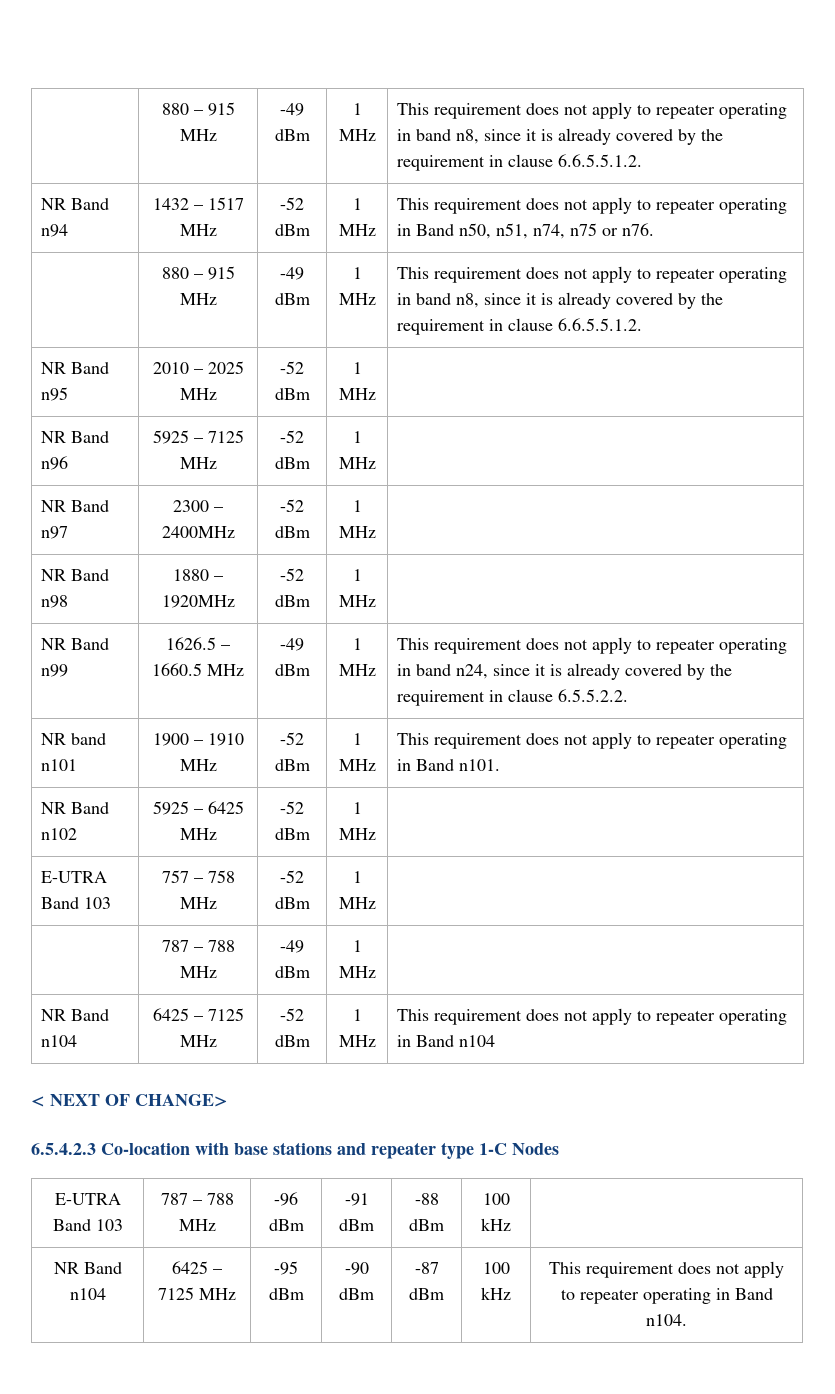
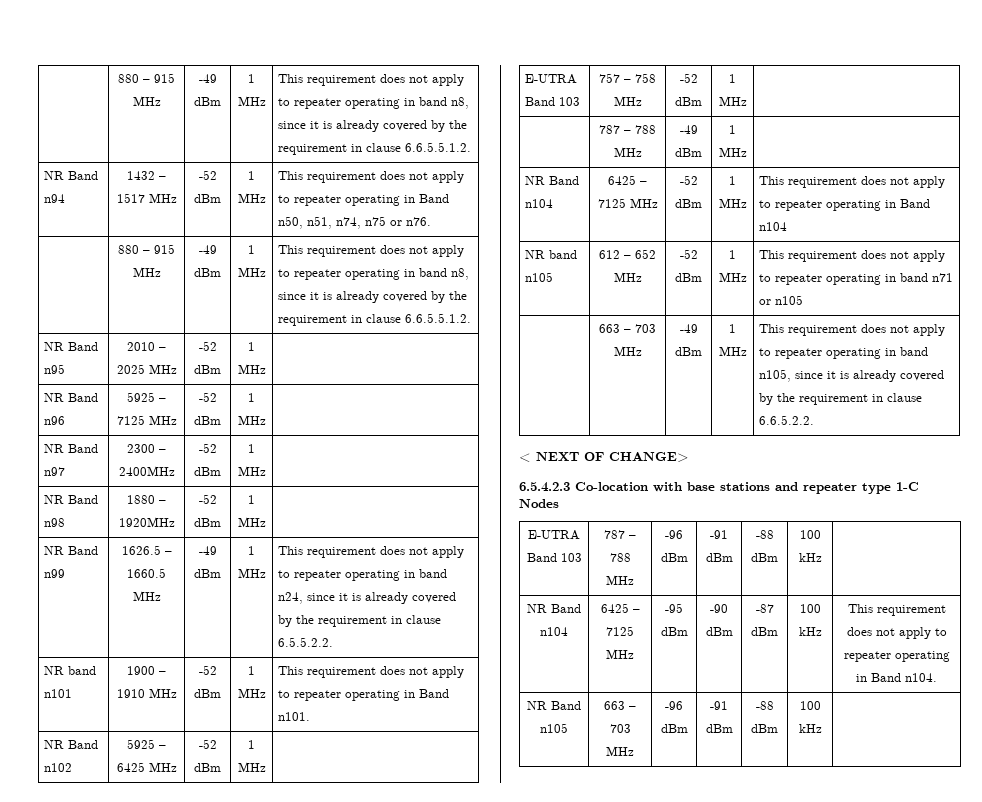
(495, 1041) none -> [524,250,577,259] [524,272,553,282] [599,249,656,259] [613,272,642,282] [679,249,698,259] [675,273,702,282] [729,250,736,259] [718,272,747,282] [758,250,945,262] [758,273,953,285] [758,295,803,305] [599,324,656,333] [613,346,642,356] [679,324,698,333] [675,347,702,356] [729,324,736,333] [718,346,747,356] [758,324,945,336] [758,347,928,359] [758,369,944,382] [758,393,922,405] [758,415,814,425] // NR band n105 | 612 – 652 MHz | -52 dBm | 1 MHz | This requirement does not apply to repeater operating in band n71 or n105 // | 663 – 703 MHz | -49 dBm | 1 MHz | This requirement does not apply to repeater operating in band n105, since it is already covered by the requirement in clause 6.6.5.2.2.
(687, 1320) none -> [527,701,581,710] [540,723,568,733] [604,701,636,710] [609,724,631,733] [606,746,634,756] [665,701,683,710] [660,724,688,733] [710,701,728,710] [705,724,733,733] [755,701,774,710] [751,724,778,733] [799,701,821,710] [798,724,822,733] // NR Band n105 | 663 – 703 MHz | -96 dBm | -91 dBm | -88 dBm | 100 kHz |

